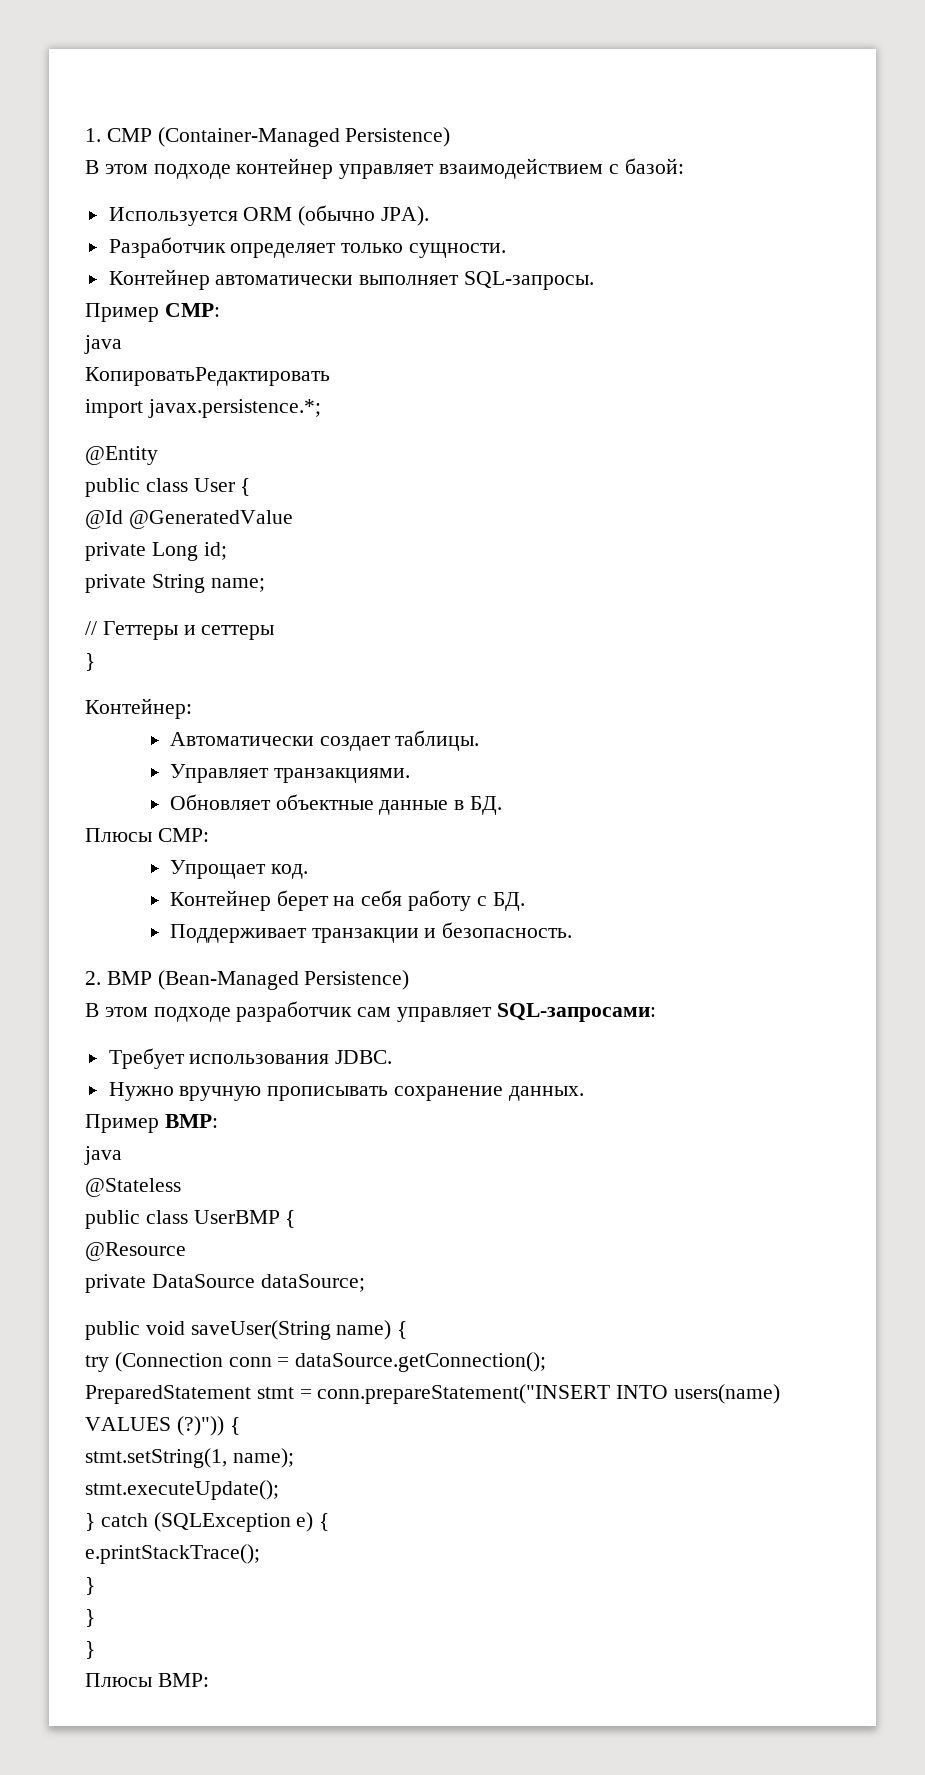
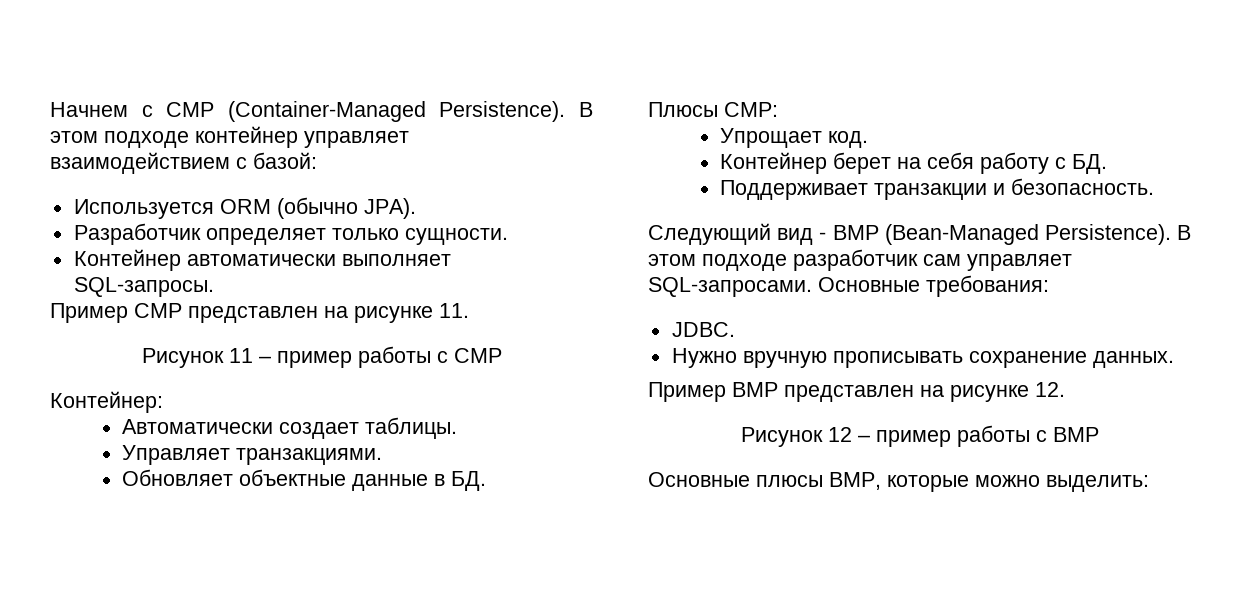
[85,128,101,142] 1. -> [50,102,153,117] Начнем с
[345,127,451,147] Persistence) // -> [439,101,566,122] Persistence).
[164,303,220,317] [84,335,122,354] [85,367,330,386] [85,399,321,418] [85,446,158,465] [85,478,251,497] [85,510,293,529] [85,542,227,561] [85,574,265,593] [85,621,275,640] [85,653,95,671] CMP: // java // КопироватьРедактировать // import javax.persistence.*; // @Entity // public class User { // @Id @GeneratedValue // private Long id; // private String name; // // Геттеры и сеттеры // } -> [134,303,469,323] [141,346,502,368] CMP представлен на рисунке 11. // Рисунок 11 – пример работы с СMP
[85,971,101,985] 2. -> [648,223,827,245] Следующий вид -
[304,970,410,990] Persistence) // -> [1044,224,1171,245] Persistence).
[496,1003,656,1022] [108,1048,330,1069] SQL-запросами: // Требует использования -> [648,275,1049,297] SQL-запросами. Основные требования: //
[164,1114,218,1128] [84,1146,122,1165] [85,1178,181,1197] [85,1210,296,1229] [85,1242,186,1261] [85,1274,365,1293] [85,1320,408,1340] [85,1352,547,1372] [85,1384,781,1404] [85,1416,240,1436] [85,1448,294,1468] [85,1480,279,1500] [85,1512,330,1532] [85,1544,260,1564] [85,1577,95,1595] [85,1609,95,1627] [85,1641,95,1659] [85,1673,209,1687] BMP: // java // @Stateless // public class UserBMP { // @Resource // private DataSource dataSource; // public void saveUser(String name) { // try (Connection conn = dataSource.getConnection(); // PreparedStatement stmt = conn.prepareStatement("INSERT INTO users(name) VALUES (?)")) { // stmt.setString(1, name); // stmt.executeUpdate(); // } catch (SQLException e) { // e.printStackTrace(); // } // } // } // Плюсы BMP: -> [732,382,1065,402] [740,425,1099,447] [648,472,1149,492] BMP представлен на рисунке 12. // Рисунок 12 – пример работы с BMP // Основные плюсы BMP, которые можно выделить:

